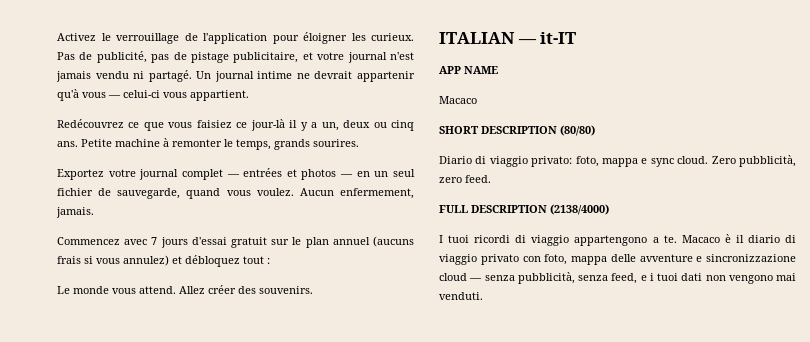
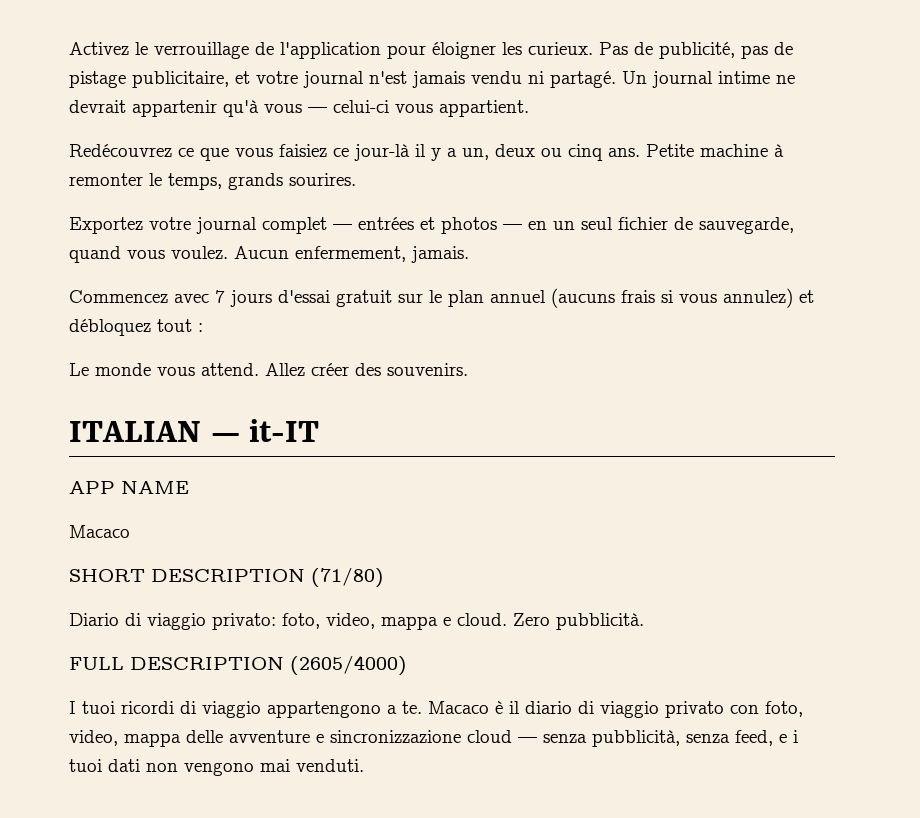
[560,125,595,136] (80/80) -> [311,567,384,588] (71/80)
(599, 161) none -> [326,613,375,629] video,
[650,158,674,167] sync -> (451, 621) none
[739,155,796,167] [439,175,491,183] pubblicità, zero feed. -> [556,613,644,630] pubblicità.
[550,204,609,215] (2138/4000) -> [290,655,407,676] (2605/4000)
(568, 259) none -> [69,730,118,746] video,

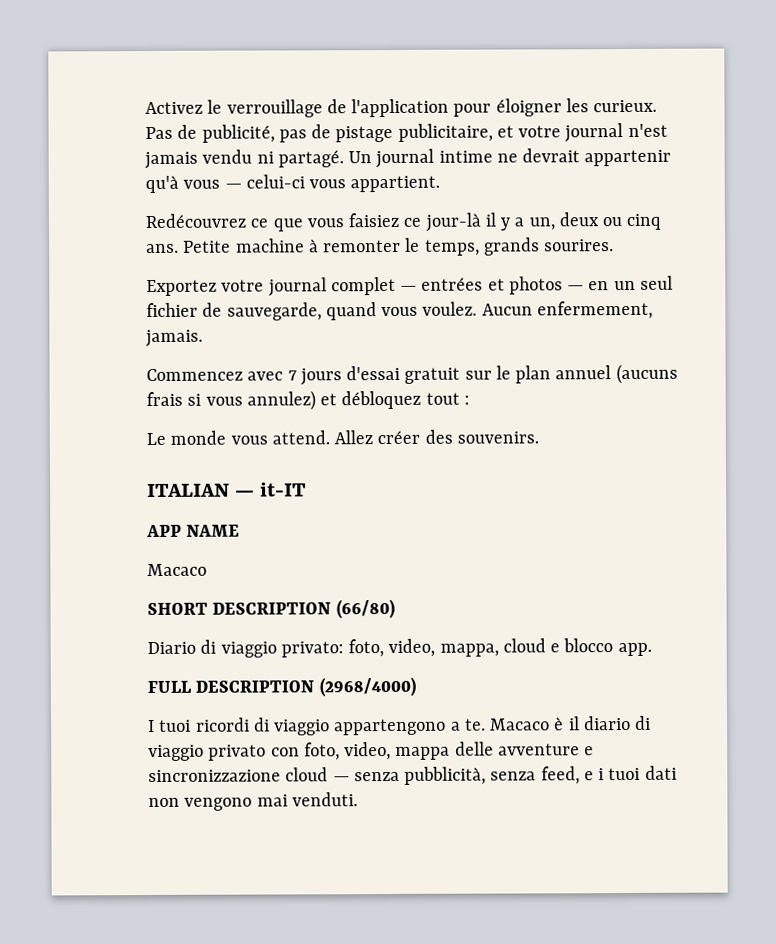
[311,567,384,588] (71/80) -> [335,598,395,619] (66/80)
[381,613,644,630] mappa e cloud. Zero pubblicità. -> [439,638,652,657] mappa, cloud e blocco app.
[290,655,407,676] (2605/4000) -> [318,676,416,697] (2968/4000)

